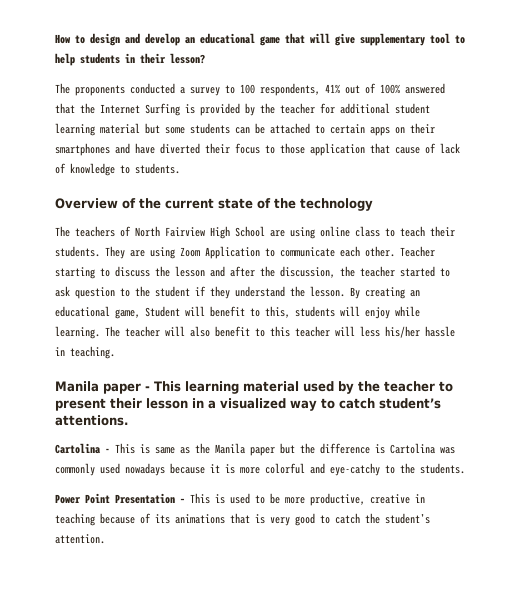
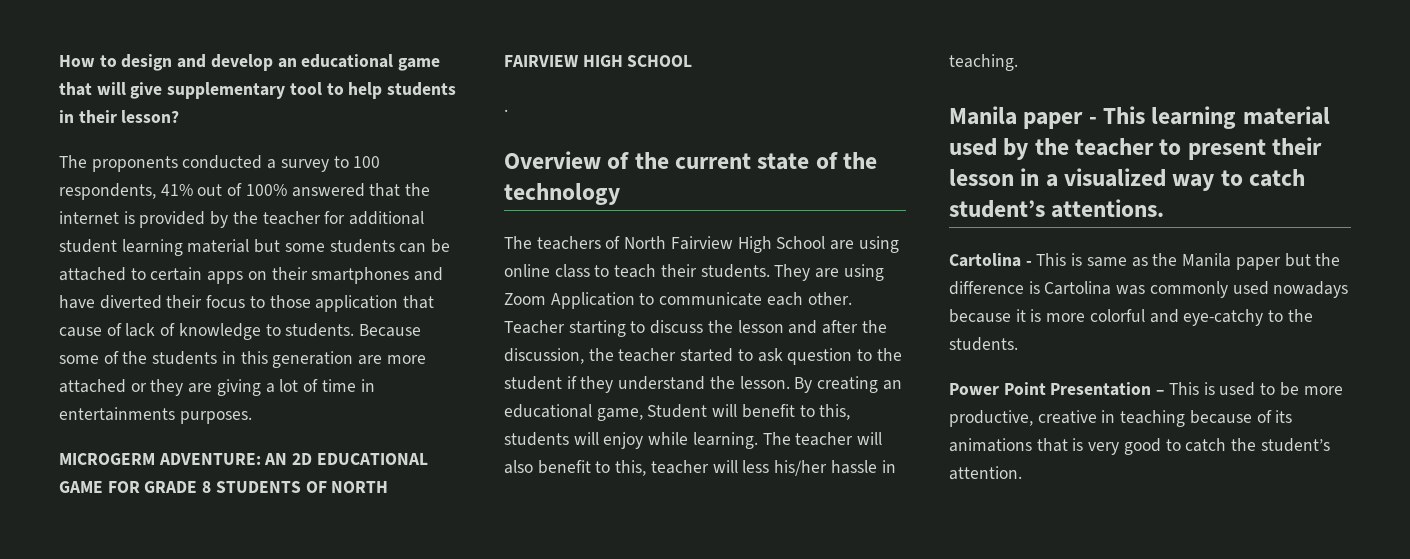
[100,103,180,116] Internet Surfing -> [59,211,119,224] internet
(180, 168) none -> [359,324,422,337] [59,351,426,368] [59,379,375,396] [59,407,252,424] [59,453,428,465] [59,481,389,493] [504,55,693,67] [504,109,508,112] Because some of the students in this generation are more attached or they are giving a lot of time in entertainments purposes. // MICROGERM ADVENTURE: AN 2D EDUCATIONAL GAME FOR GRADE 8 STUDENTS OF NORTH FAIRVIEW HIGH SCHOOL // .
[270,326,290,337] this -> [615,460,647,476] this,

